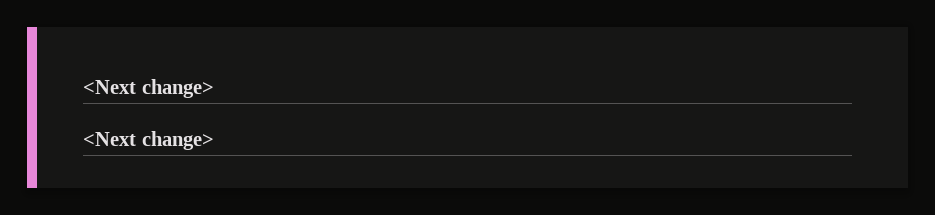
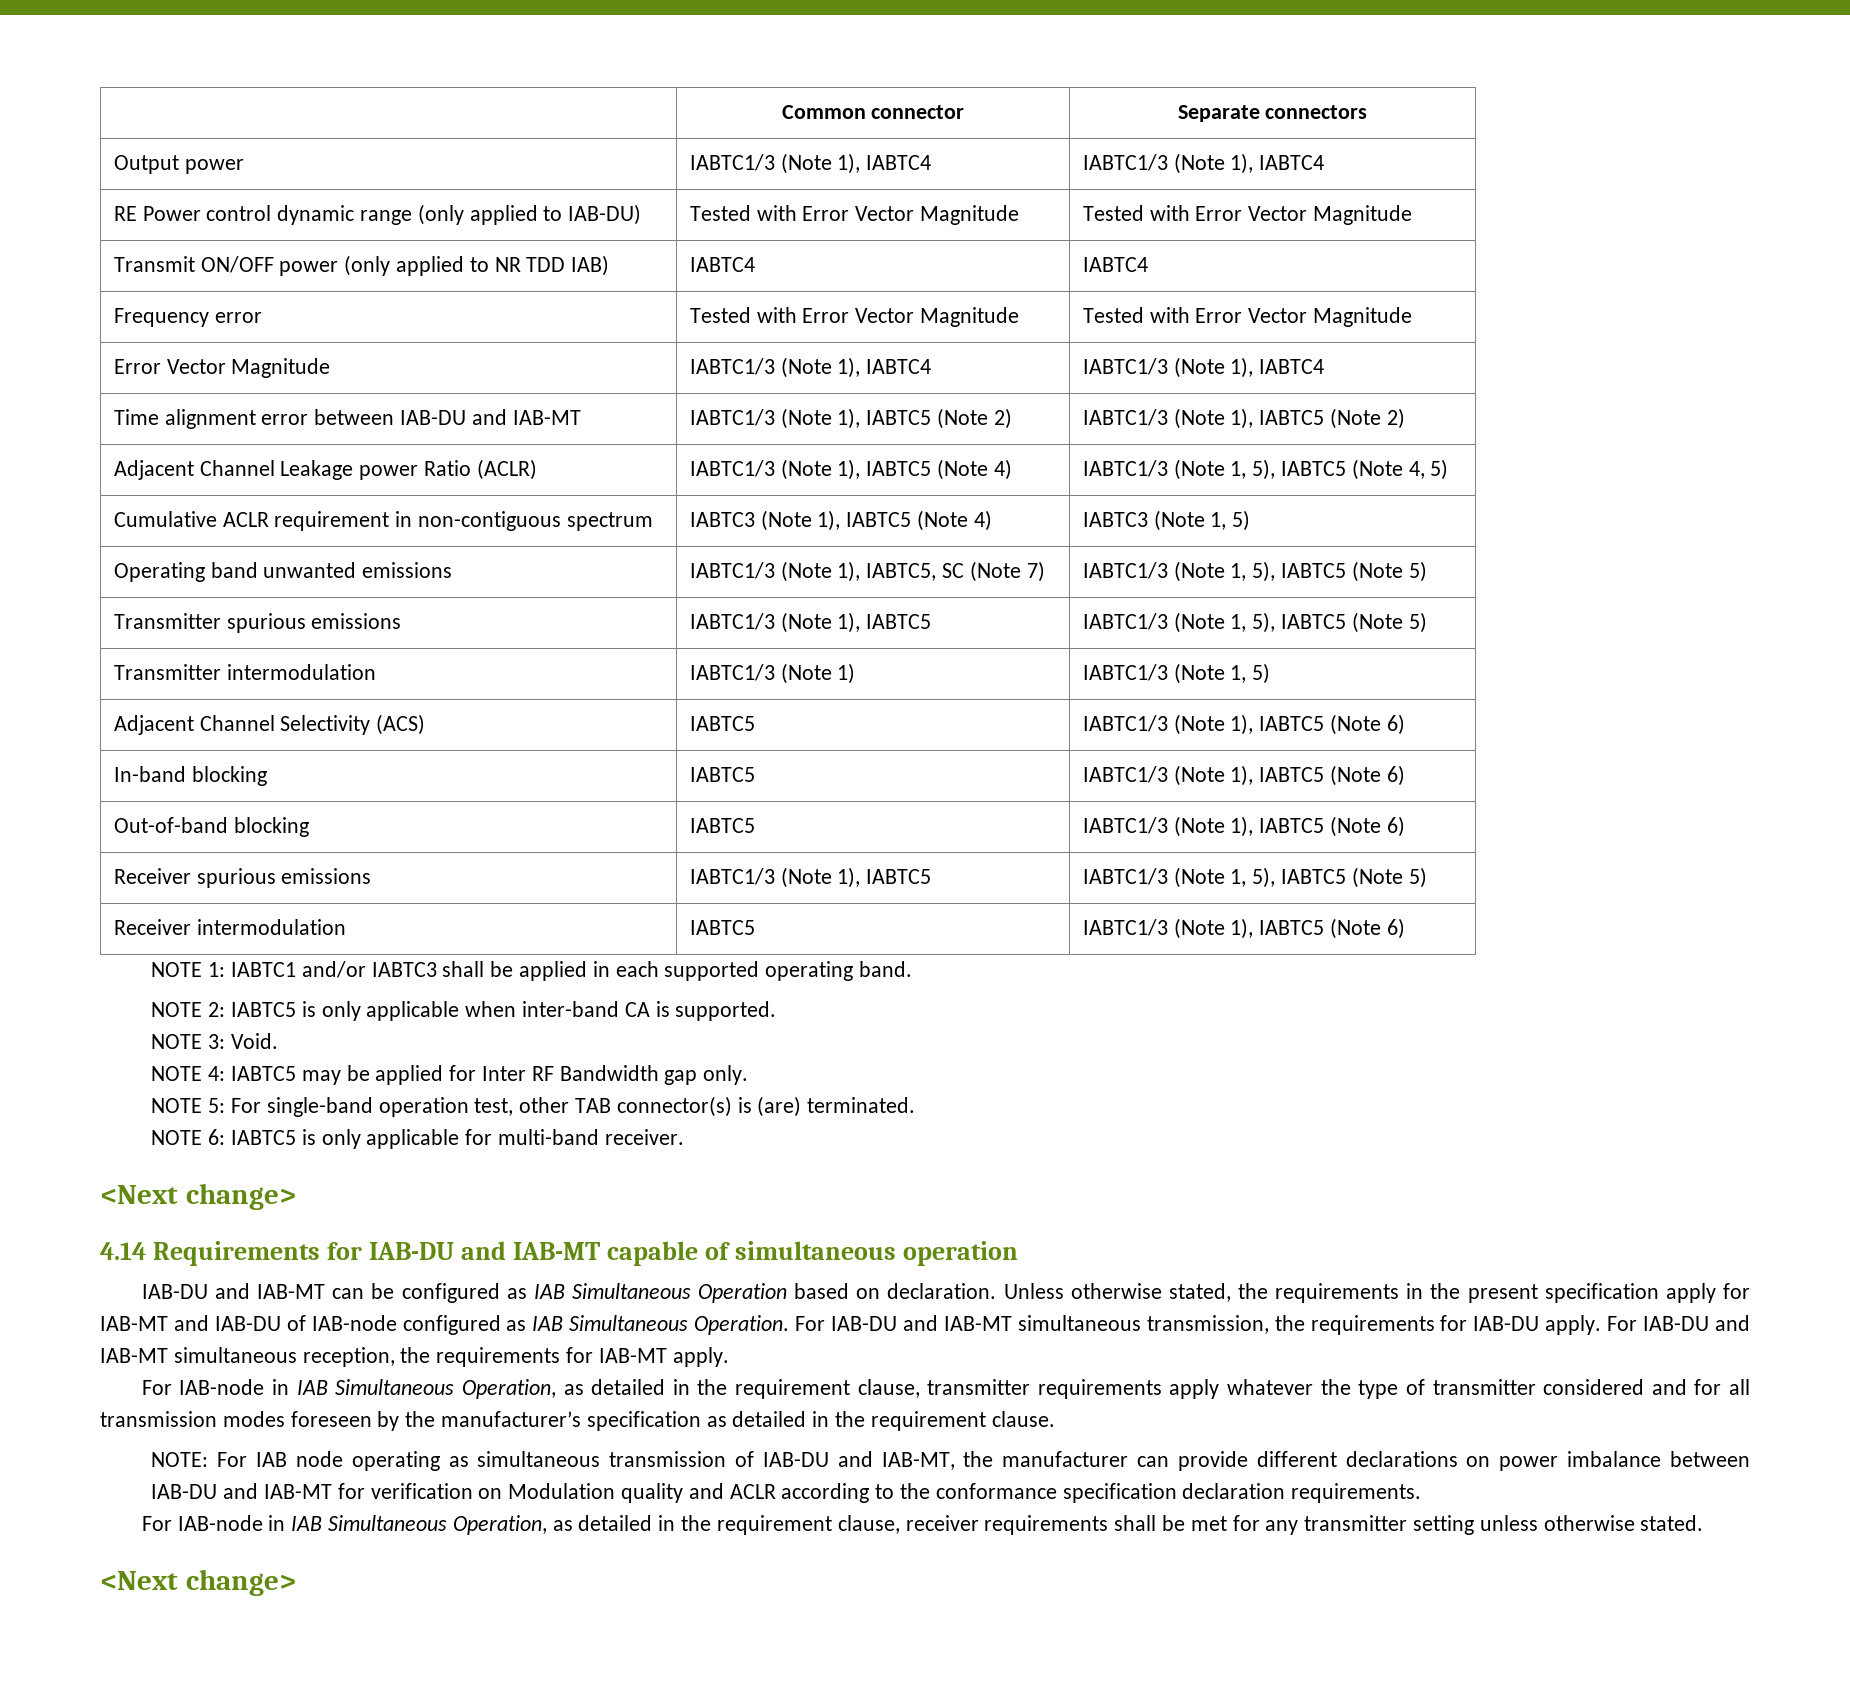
[83,79,214,98] <Next change> -> [781,105,965,119] [1177,105,1368,122] [113,155,244,174] [689,153,932,174] [1082,153,1325,174] [113,204,642,225] [689,205,1019,225] [1082,205,1412,225] [113,255,610,276] [689,257,755,272] [1082,257,1148,272] [113,308,262,327] [689,307,1019,327] [1082,307,1412,327] [113,358,331,378] [689,357,932,378] [1082,357,1325,378] [113,409,581,429] [689,408,1012,429] [1082,408,1405,429] [113,459,537,480] [689,459,1012,480] [1082,459,1449,480] [113,511,653,531] [689,510,992,531] [1082,510,1251,531] [113,562,453,582] [689,561,1045,582] [1082,561,1427,582] [113,613,402,633] [689,612,932,633] [1082,612,1427,633] [113,664,376,680] [689,663,856,684] [1082,663,1271,684] [113,714,426,735] [689,716,755,731] [1082,714,1405,735] [113,766,267,786] [689,767,755,782] [1082,765,1405,786] [113,817,309,837] [689,818,755,833] [1082,816,1405,837] [113,868,372,888] [689,867,932,888] [1082,867,1427,888] [113,919,346,935] [689,920,755,935] [1082,918,1405,939] [151,961,913,981] [151,1001,777,1021] [151,1033,279,1049] [151,1065,749,1085] [151,1096,916,1117] [151,1129,684,1149] [100,1183,296,1210] [100,1241,1019,1266] [141,1283,1751,1303] [100,1315,1750,1335] [100,1347,729,1367] [141,1379,1751,1399] [100,1411,1055,1431] [151,1451,1750,1471] [151,1483,1422,1503] [141,1515,1704,1535] | Common connector | Separate connectors // Output power | IABTC1/3 (Note 1), IABTC4 | IABTC1/3 (Note 1), IABTC4 // RE Power control dynamic range (only applied to IAB-DU) | Tested with Error Vector Magnitude | Tested with Error Vector Magnitude // Transmit ON/OFF power (only applied to NR TDD IAB) | IABTC4 | IABTC4 // Frequency error | Tested with Error Vector Magnitude | Tested with Error Vector Magnitude // Error Vector Magnitude | IABTC1/3 (Note 1), IABTC4 | IABTC1/3 (Note 1), IABTC4 // Time alignment error between IAB-DU and IAB-MT | IABTC1/3 (Note 1), IABTC5 (Note 2) | IABTC1/3 (Note 1), IABTC5 (Note 2) // Adjacent Channel Leakage power Ratio (ACLR) | IABTC1/3 (Note 1), IABTC5 (Note 4) | IABTC1/3 (Note 1, 5), IABTC5 (Note 4, 5) // Cumulative ACLR requirement in non-contiguous spectrum | IABTC3 (Note 1), IABTC5 (Note 4) | IABTC3 (Note 1, 5) // Operating band unwanted emissions | IABTC1/3 (Note 1), IABTC5, SC (Note 7) | IABTC1/3 (Note 1, 5), IABTC5 (Note 5) // Transmitter spurious emissions | IABTC1/3 (Note 1), IABTC5 | IABTC1/3 (Note 1, 5), IABTC5 (Note 5) // Transmitter intermodulation | IABTC1/3 (Note 1) | IABTC1/3 (Note 1, 5) // Adjacent Channel Selectivity (ACS) | IABTC5 | IABTC1/3 (Note 1), IABTC5 (Note 6) // In-band blocking | IABTC5 | IABTC1/3 (Note 1), IABTC5 (Note 6) // Out-of-band blocking | IABTC5 | IABTC1/3 (Note 1), IABTC5 (Note 6) // Receiver spurious emissions | IABTC1/3 (Note 1), IABTC5 | IABTC1/3 (Note 1, 5), IABTC5 (Note 5) // Receiver intermodulation | IABTC5 | IABTC1/3 (Note 1), IABTC5 (Note 6) // NOTE 1: IABTC1 and/or IABTC3 shall be applied in each supported operating band. // NOTE 2: IABTC5 is only applicable when inter-band CA is supported. // NOTE 3: Void. // NOTE 4: IABTC5 may be applied for Inter RF Bandwidth gap only. // NOTE 5: For single-band operation test, other TAB connector(s) is (are) terminated. // NOTE 6: IABTC5 is only applicable for multi-band receiver. // <Next change> // 4.14 Requirements for IAB-DU and IAB-MT capable of simultaneous operation // IAB-DU and IAB-MT can be configured as IAB Simultaneous Operation based on declaration. Unless otherwise stated, the requirements in the present specification apply for IAB-MT and IAB-DU of IAB-node configured as IAB Simultaneous Operation. For IAB-DU and IAB-MT simultaneous transmission, the requirements for IAB-DU apply. For IAB-DU and IAB-MT simultaneous reception, the requirements for IAB-MT apply. // For IAB-node in IAB Simultaneous Operation, as detailed in the requirement clause, transmitter requirements apply whatever the type of transmitter considered and for all transmission modes foreseen by the manufacturer’s specification as detailed in the requirement clause. // NOTE: For IAB node operating as simultaneous transmission of IAB-DU and IAB-MT, the manufacturer can provide different declarations on power imbalance between IAB-DU and IAB-MT for verification on Modulation quality and ACLR according to the conformance specification declaration requirements. // For IAB-node in IAB Simultaneous Operation, as detailed in the requirement clause, receiver requirements shall be met for any transmitter setting unless otherwise stated.

